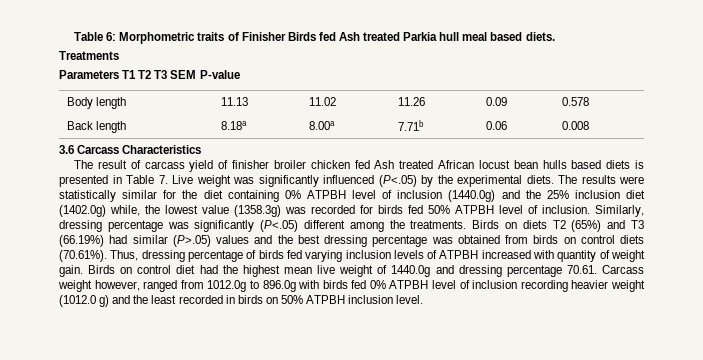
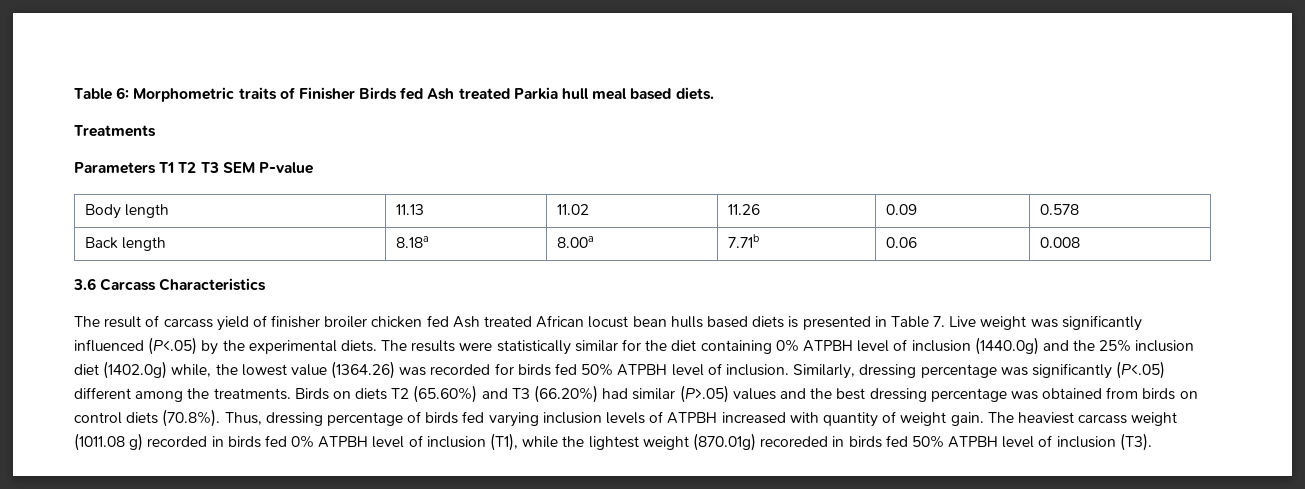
[234,205,281,217] (1358.3g) -> [331,361,396,379] (1364.26)
[571,220,602,232] (65%) -> [413,385,478,403] (65.60%)
[59,235,104,247] (66.19%) -> [534,385,599,403] (66.20%)
[59,250,107,262] (70.61%). -> [162,409,221,427] (70.8%).
[88,265,645,277] [58,280,320,292] Birds on control diet had the highest mean live weight of 1440.0g and dressing percentage 70.61. Carcass weight however, ranged from 1012.0g to 896.0g with -> [987,412,1178,426] [74,433,224,451] The heaviest carcass weight (1011.08 g) recorded in
[520,280,645,292] [59,295,424,307] recording heavier weight (1012.0 g) and the least recorded in birds on 50% ATPBH inclusion level. -> [490,433,1152,451] (T1), while the lightest weight (870.01g) recoreded in birds fed 50% ATPBH level of inclusion (T3).

